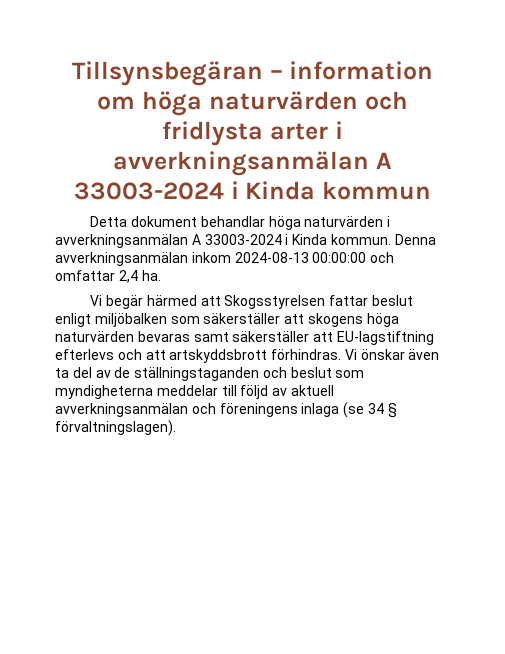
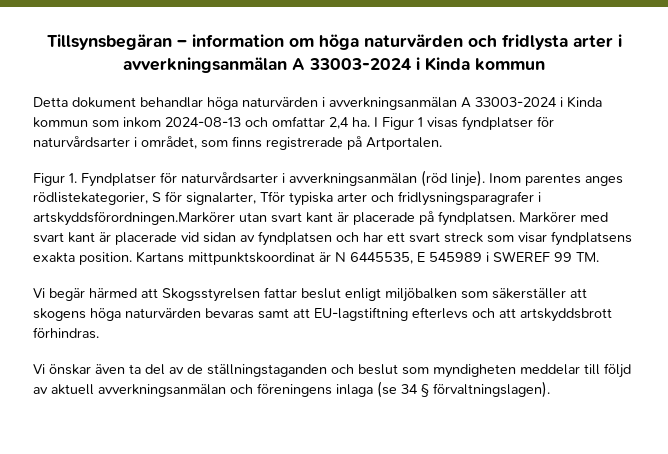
[330,234,436,245] [55,252,188,266] kommun. Denna avverkningsanmälan -> [33,117,119,128] kommun som
[312,252,367,263] 00:00:00 -> (241, 122) none
(161, 275) none -> [374,116,554,131] [33,136,442,150] [33,170,623,187] [33,191,541,206] [33,211,608,226] [33,231,632,246] [33,251,599,265] I Figur 1 visas fyndplatser för naturvårdsarter i området, som finns registrerade på Artportalen. // Figur 1. Fyndplatser för naturvårdsarter i avverkningsanmälan (röd linje). Inom parentes anges rödlistekategorier, S för signalarter, Tför typiska arter och fridlysningsparagrafer i artskyddsförordningen.Markörer utan svart kant är placerade på fyndplatsen. Markörer med svart kant är placerade vid sidan av fyndplatsen och har ett svart streck som visar fyndplatsens exakta position. Kartans mittpunktskoordinat är N 6445535, E 545989 i SWEREF 99 TM.
[232,331,310,342] säkerställer -> (289, 313) none
(342, 354) none -> (99, 333) //
[55,385,153,399] myndigheterna -> [433,364,516,378] myndigheten

